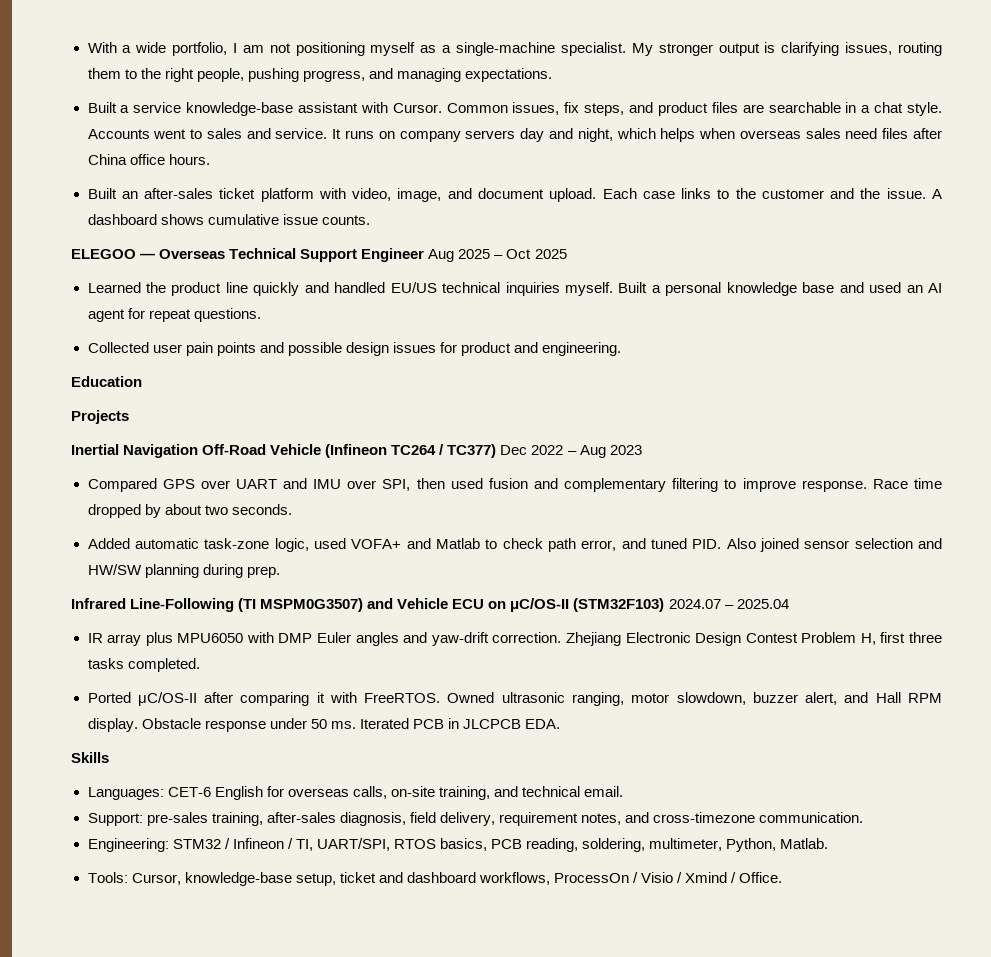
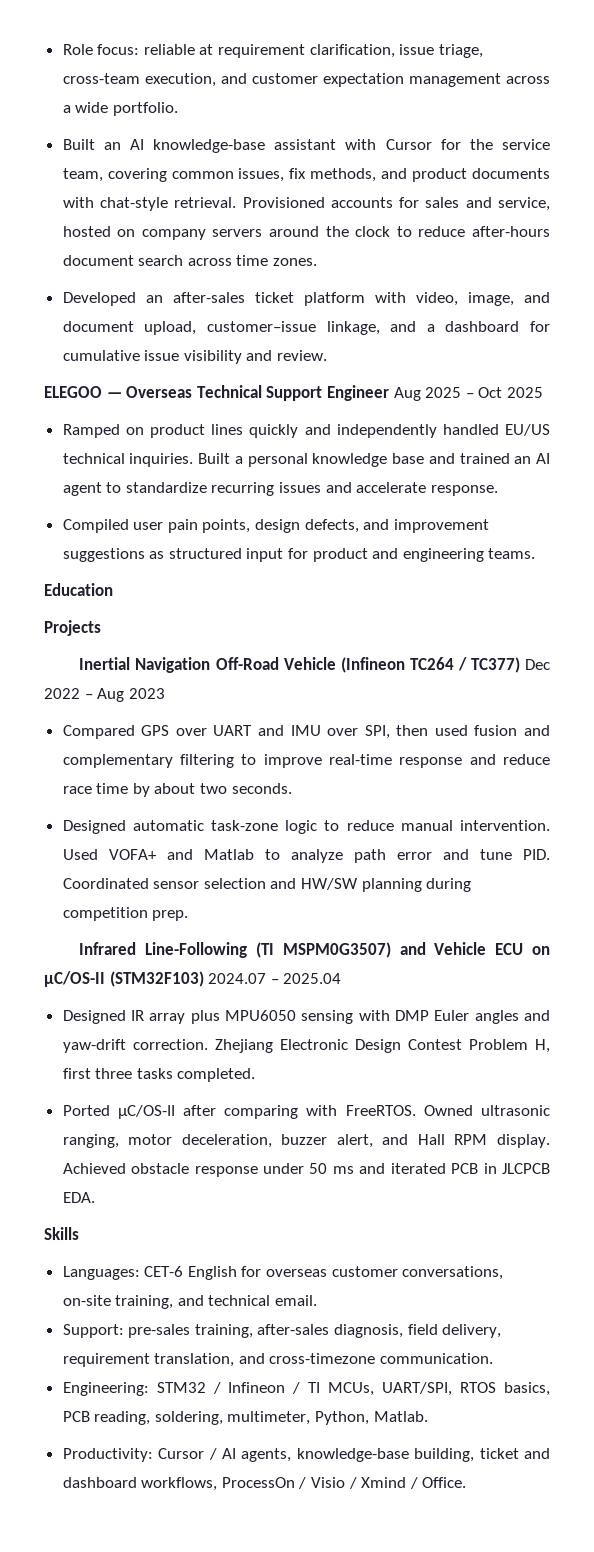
[87,42,942,56] [87,68,552,82] [87,102,182,113] With a wide portfolio, I am not positioning myself as a single-machine specialist. My stronger output is clarifying issues, routing them to the right people, pushing progress, and managing expectations. // Built a service -> [62,44,483,58] [62,73,550,87] [62,102,178,116] [62,139,144,150] Role focus: reliable at requirement clarification, issue triage, cross-team execution, and customer expectation management across a wide portfolio. // Built an AI
[392,103,508,113] Cursor. Common -> [385,139,550,150] [62,168,234,182] Cursor for the service team, covering common
[584,103,625,116] steps, -> [310,168,377,182] methods,
[711,102,942,116] [87,128,943,142] [87,154,210,165] [87,188,117,199] files are searchable in a chat style. Accounts went to sales and service. It runs on company servers day and night, which helps when overseas sales need files after China office hours. // Built -> [472,168,550,179] [62,197,551,211] [62,226,551,240] [62,255,318,266] [62,292,136,306] documents with chat-style retrieval. Provisioned accounts for sales and service, hosted on company servers around the clock to reduce after-hours document search across time zones. // Developed
[549,188,942,202] [87,214,370,225] upload. Each case links to the customer and the issue. A dashboard shows cumulative issue counts. -> [144,321,550,335] [62,350,328,364] upload, customer–issue linkage, and a dashboard for cumulative issue visibility and review.
[87,282,248,296] Learned the product line -> [62,424,244,438] Ramped on product lines
(329, 287) none -> [336,424,437,438] independently
[505,282,613,296] inquiries myself. -> [129,453,194,467] inquiries.
[869,282,902,293] used -> [459,453,510,464] trained
[127,308,261,322] [87,342,436,356] for repeat questions. // Collected user pain points and possible design issues -> [106,482,498,496] [62,519,489,533] [62,548,284,562] to standardize recurring issues and accelerate response. // Compiled user pain points, design defects, and improvement suggestions as structured input
[542,342,622,356] engineering. -> [402,548,536,562] engineering teams.
[801,478,943,492] [87,504,141,518] response. Race time dropped -> [329,754,550,768] [62,783,129,794] real-time response and reduce race time
[87,538,130,549] Added -> [62,820,126,834] Designed
[274,538,799,552] logic, used VOFA+ and Matlab to check path error, and tuned PID. Also joined -> [285,820,551,834] [62,849,550,863] [62,878,149,889] logic to reduce manual intervention. Used VOFA+ and Matlab to analyze path error and tune PID. Coordinated
(243, 571) none -> [62,907,148,921] competition
(789, 604) none -> [62,1010,126,1024] Designed
(244, 638) none -> [301,1010,354,1024] sensing
[316,692,325,703] it -> (299, 1112) none
[676,692,746,705] slowdown, -> [181,1134,272,1148] deceleration,
[141,718,201,729] Obstacle -> [62,1163,190,1174] Achieved obstacle
[330,718,409,729] ms. Iterated -> [332,1163,446,1174] ms and iterated
[352,786,387,799] calls, -> [331,1266,504,1280] customer conversations,
[580,813,621,825] notes, -> [154,1353,235,1367] translation,
[295,839,313,851] TI, -> [308,1382,375,1396] TI MCUs,
[87,872,336,886] Tools: Cursor, knowledge-base setup, -> [62,1448,475,1462] Productivity: Cursor / AI agents, knowledge-base building,

